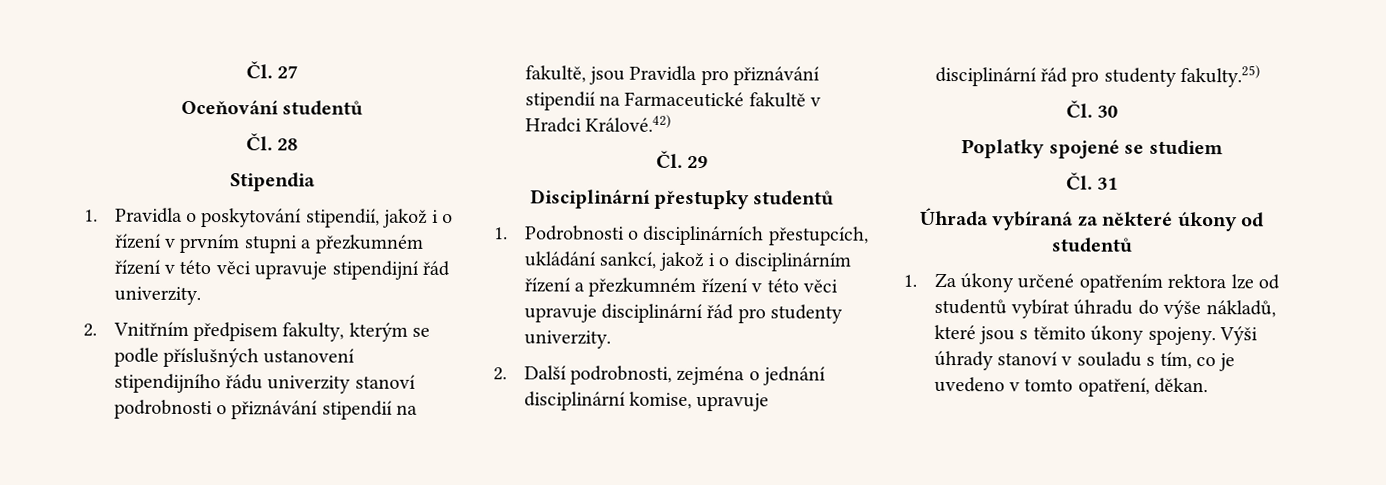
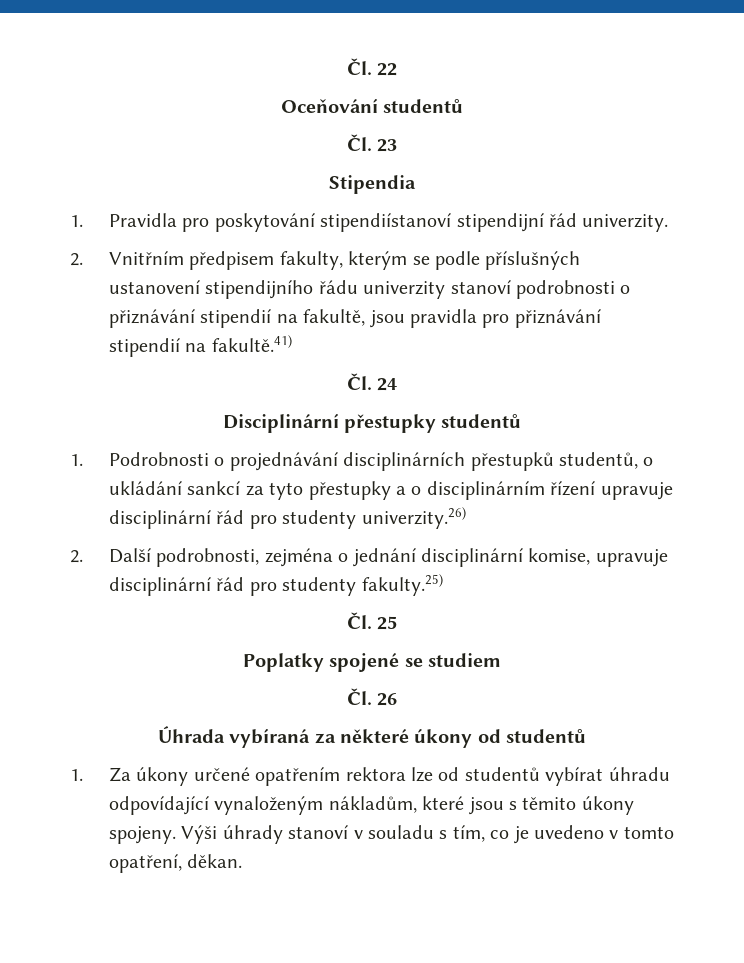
[245,61,299,79] Čl. 27 -> [346,58,398,76] Čl. 22
[277,138,299,151] 28 -> [377,139,398,152] 23
[185,208,453,228] [113,233,424,254] [113,259,328,280] o poskytování stipendií, jakož i o řízení v prvním stupni a přezkumném řízení v této věci upravuje -> [182,213,452,232] pro poskytování stipendiístanoví
[629,65,698,82] Pravidla -> [409,309,477,328] pravidla
[624,91,822,108] [524,114,671,133] [655,150,709,169] Farmaceutické fakultě v Hradci Králové.42) // Čl. 29 -> [211,335,292,352] [346,373,398,391] fakultě.41) // Čl. 24
[642,225,869,246] [523,251,851,272] [523,277,838,298] [523,303,844,324] [523,330,611,349] disciplinárních přestupcích, ukládání sankcí, jakož i o disciplinárním řízení a přezkumném řízení v této věci upravuje disciplinární řád pro studenty univerzity. -> [229,452,654,471] [108,481,673,500] [108,507,466,529] projednávání disciplinárních přestupků studentů, o ukládání sankcí za tyto přestupky a o disciplinárním řízení upravuje disciplinární řád pro studenty univerzity.26)
[1097,105,1119,118] 30 -> [377,616,398,630] 25
[1097,177,1119,190] 31 -> [377,693,398,706] 26
[1137,299,1276,320] do výše nákladů, -> [108,796,417,815] odpovídající vynaloženým nákladům,

